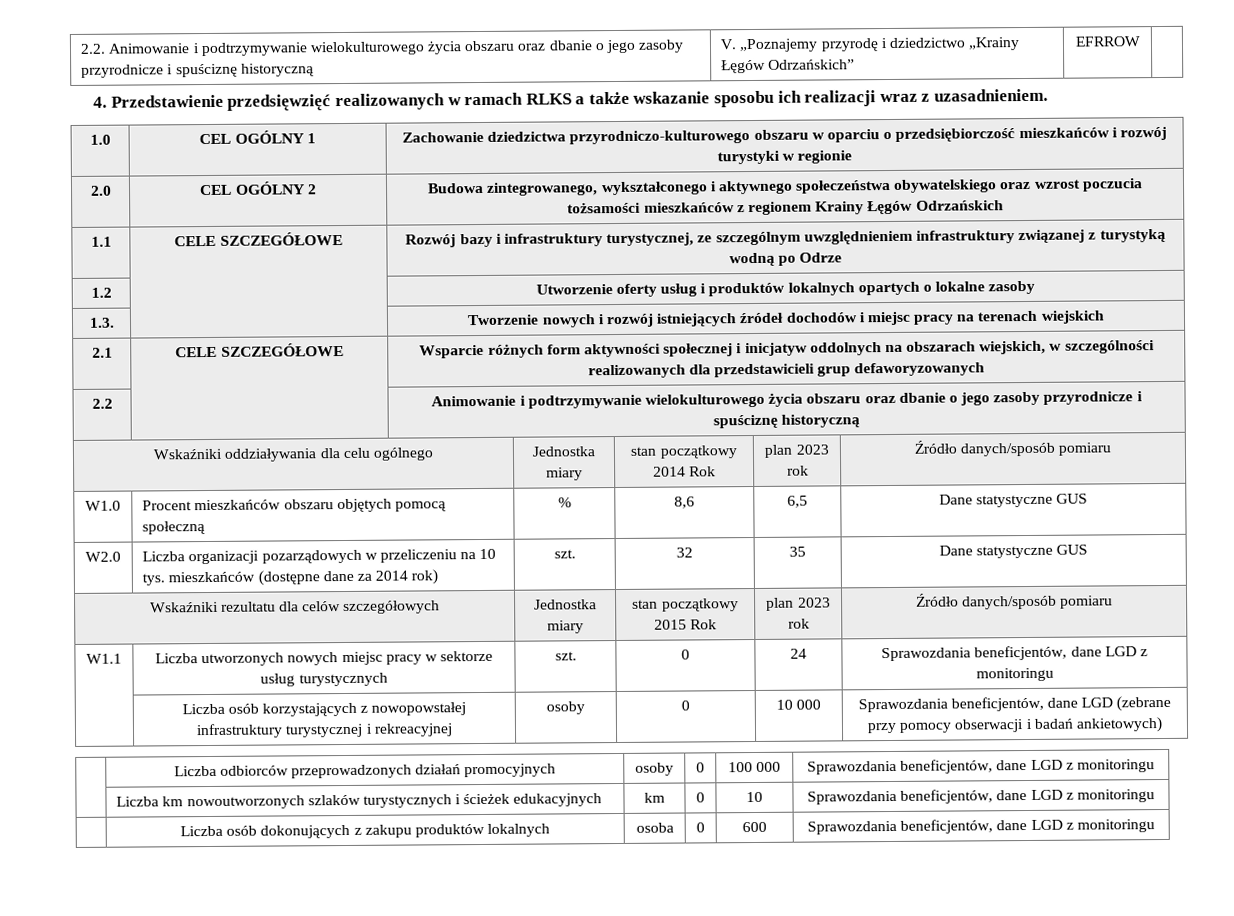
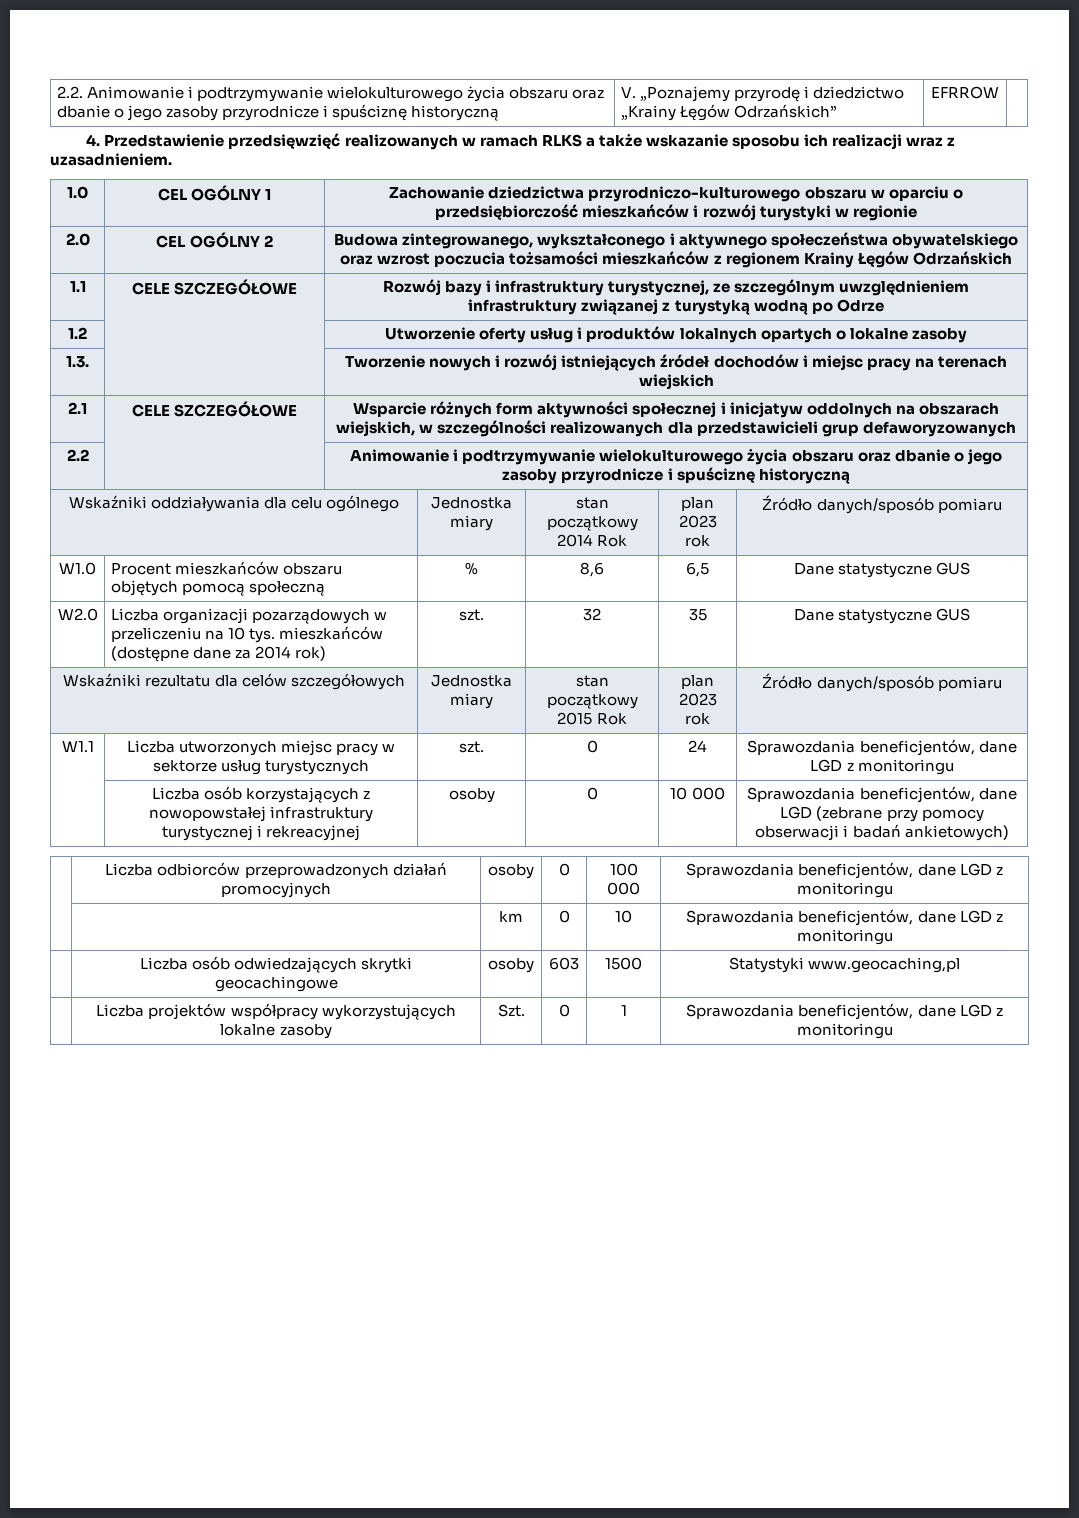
[287,652,339,666] nowych -> (277, 748) none
[116,793,603,810] Liczba km nowoutworzonych szlaków turystycznych i ścieżek edukacyjnych -> (893, 890) none
[260,823,551,839] [635,822,674,833] [696,822,705,833] [742,821,767,833] dokonujących z zakupu produktów lokalnych | osoba | 0 | 600 -> [234,957,413,973] [214,976,338,992] [488,958,534,973] [549,957,579,970] [605,957,642,970] [728,957,961,973] [96,1003,456,1020] [220,1024,332,1039] [497,1004,525,1017] [558,1004,570,1017] [620,1005,627,1016] odwiedzających skrytki geocachingowe | osoby | 603 | 1500 | Statystyki www.geocaching,pl // | Liczba projektów współpracy wykorzystujących lokalne zasoby | Szt. | 0 | 1

